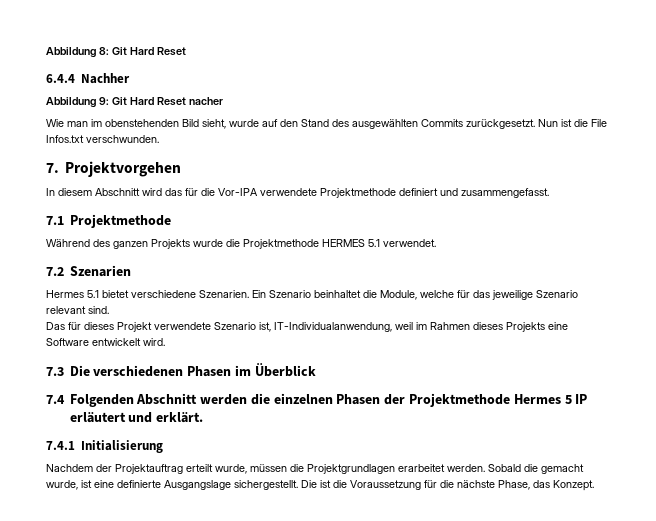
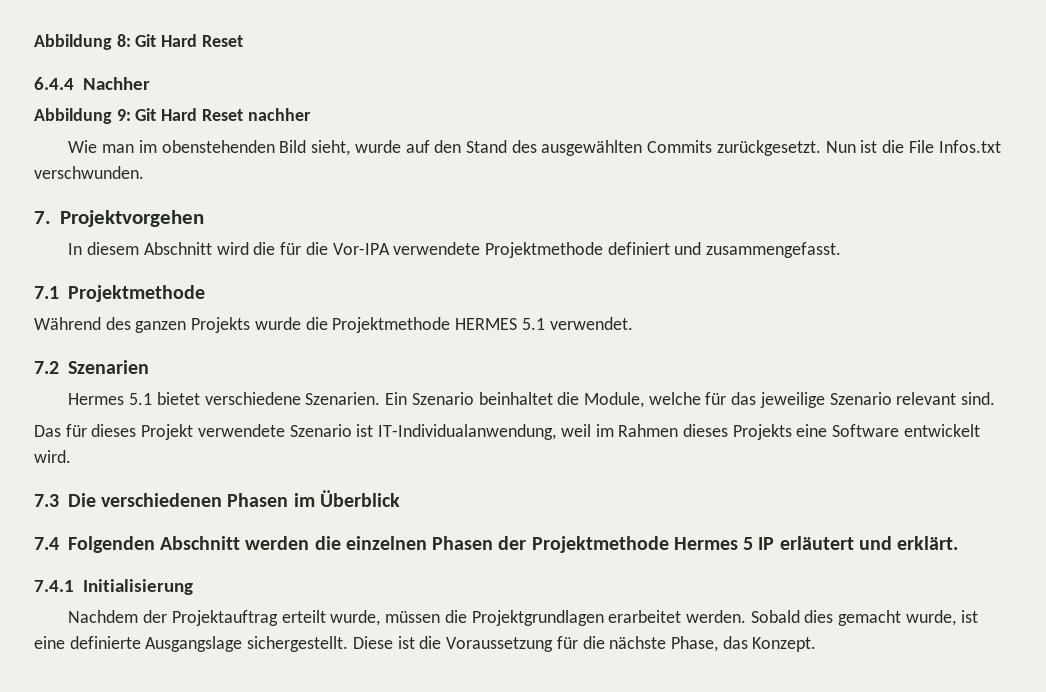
[189,97,223,105] nacher -> [247,108,311,121] nachher
[165,188,182,196] das -> [253,242,276,255] die
[259,322,271,332] ist, -> [356,424,374,437] ist
[524,464,538,472] die -> [804,610,834,623] dies
[301,480,317,488] Die -> [352,636,393,649] Diese

